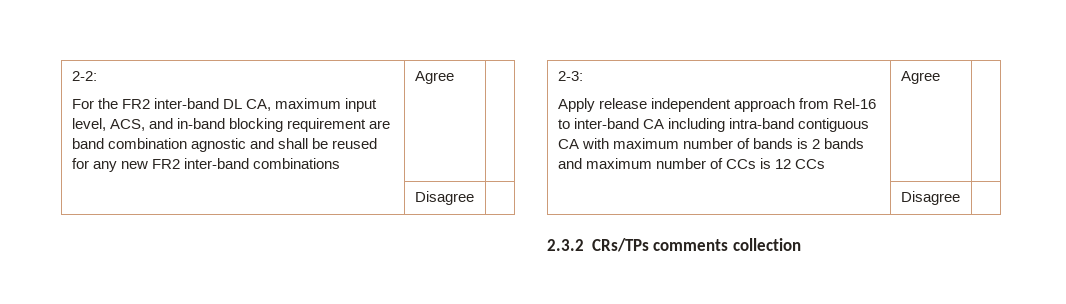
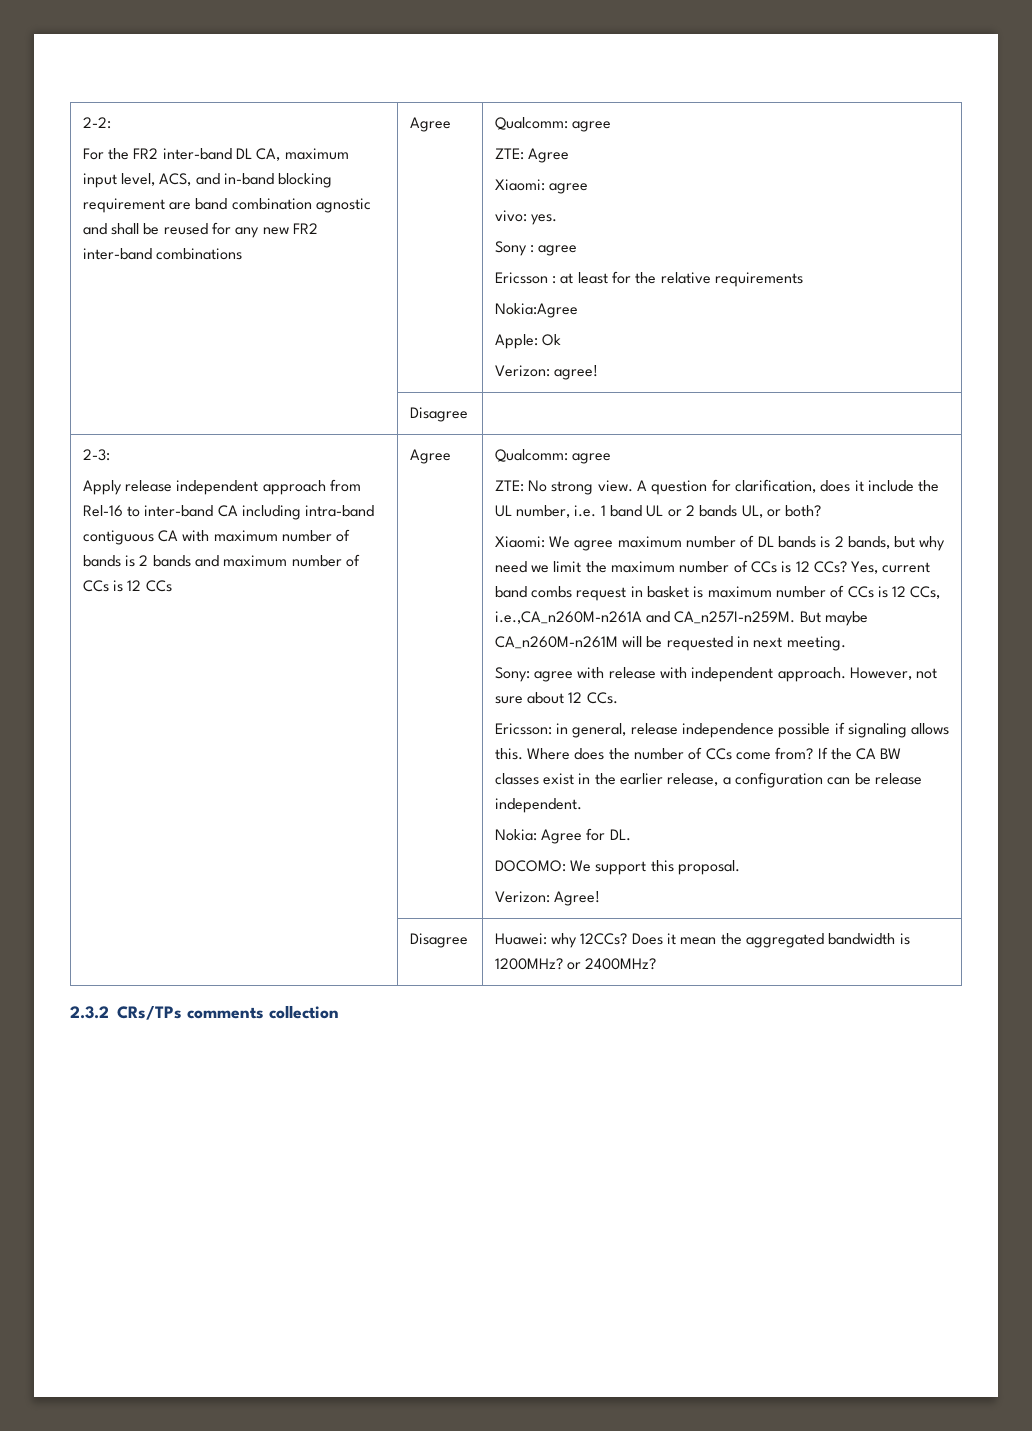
(454, 77) none -> [494,117,611,132] [494,148,569,163] [494,179,588,194] [494,210,557,225] [494,241,578,256] [494,271,803,287] [494,303,578,318] [494,334,561,349] [494,365,598,380] Qualcomm: agree // ZTE: Agree // Xiaomi: agree // vivo: yes. // Sony : agree // Ericsson : at least for the relative requirements // Nokia:Agree // Apple: Ok // Verizon: agree!
[900,191,960,205] // | Disagree | -> [494,449,611,464] [494,479,940,495] [494,505,822,518] [494,535,946,551] [494,560,931,574] [494,585,941,601] [494,611,868,626] [494,636,846,651] [494,667,938,682] [494,692,618,704] [494,722,950,738] [494,747,902,760] [494,772,922,788] [494,798,582,813] [494,828,631,844] [494,860,740,875] [494,891,600,906] [409,933,468,948] [494,933,910,948] [494,958,657,970] Qualcomm: agree // ZTE: No strong view. A question for clarification, does it include the UL number, i.e. 1 band UL or 2 bands UL, or both? // Xiaomi: We agree maximum number of DL bands is 2 bands, but why need we limit the maximum number of CCs is 12 CCs? Yes, current band combs request in basket is maximum number of CCs is 12 CCs, i.e.,CA_n260M-n261A and CA_n257I-n259M. But maybe CA_n260M-n261M will be requested in next meeting. // Sony: agree with release with independent approach. However, not sure about 12 CCs. // Ericsson: in general, release independence possible if signaling allows this. Where does the number of CCs come from? If the CA BW classes exist in the earlier release, a configuration can be release independent. // Nokia: Agree for DL. // DOCOMO: We support this proposal. // Verizon: Agree! // | Disagree | Huawei: why 12CCs? Does it mean the aggregated bandwidth is 1200MHz? or 2400MHz?

